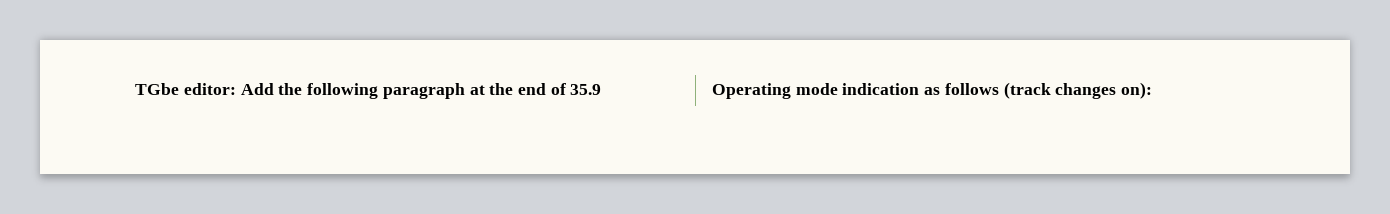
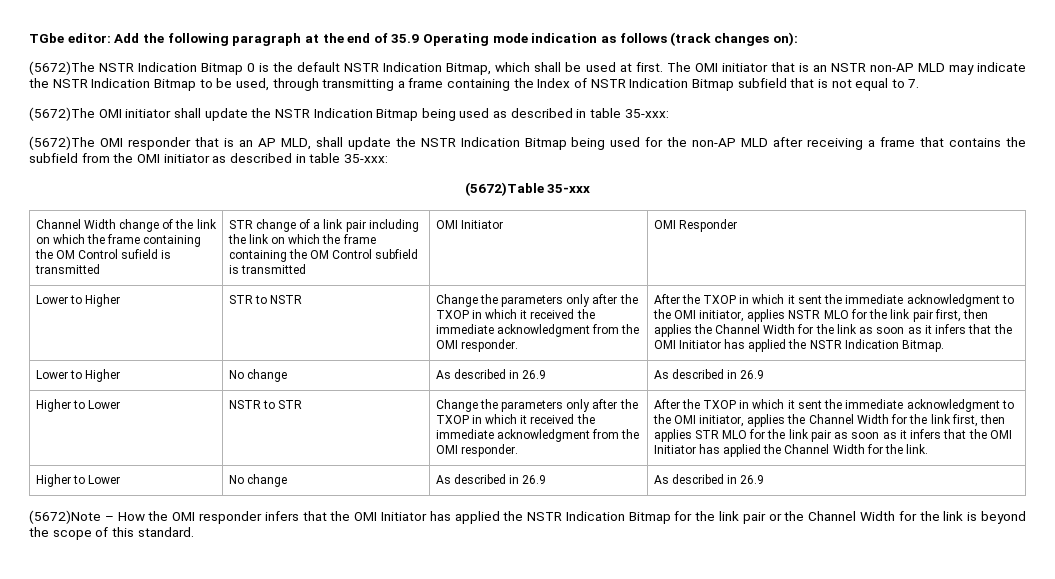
(1153, 90) none -> [29,61,1027,75] [29,78,920,91] [29,107,669,121] [29,136,1026,150] [29,153,388,163] [464,182,591,196] [35,219,217,232] [35,234,202,247] [34,249,172,259] [34,264,100,274] [228,219,419,232] [227,234,376,244] [228,249,419,262] [228,264,306,274] [435,220,503,229] [653,219,737,232] [35,294,121,307] [228,295,303,304] [435,294,638,307] [435,309,595,319] [435,324,640,337] [435,339,518,352] [653,294,1014,307] [652,309,989,322] [653,324,1012,337] [653,339,945,352] [35,369,121,382] [228,369,287,382] [435,369,547,379] [653,369,765,379] [35,399,121,412] [228,400,303,409] [435,399,638,412] [435,414,595,424] [435,429,640,442] [435,444,518,457] [653,399,1014,412] [652,414,1006,427] [653,429,1012,442] [653,444,929,457] [35,474,121,487] [228,474,287,487] [435,474,547,484] [653,474,765,484] [29,510,1026,524] [29,527,194,540] // (5672)The NSTR Indication Bitmap 0 is the default NSTR Indication Bitmap, which shall be used at first. The OMI initiator that is an NSTR non-AP MLD may indicate the NSTR Indication Bitmap to be used, through transmitting a frame containing the Index of NSTR Indication Bitmap subfield that is not equal to 7. // (5672)The OMI initiator shall update the NSTR Indication Bitmap being used as described in table 35-xxx: // (5672)The OMI responder that is an AP MLD, shall update the NSTR Indication Bitmap being used for the non-AP MLD after receiving a frame that contains the subfield from the OMI initiator as described in table 35-xxx: // (5672)Table 35-xxx // Channel Width change of the link on which the frame containing the OM Control sufield is transmitted | STR change of a link pair including the link on which the frame containing the OM Control subfield is transmitted | OMI Initiator | OMI Responder // Lower to Higher | STR to NSTR | Change the parameters only after the TXOP in which it received the immediate acknowledgment from the OMI responder. | After the TXOP in which it sent the immediate acknowledgment to the OMI initiator, applies NSTR MLO for the link pair first, then applies the Channel Width for the link as soon as it infers that the OMI Initiator has applied the NSTR Indication Bitmap. // Lower to Higher | No change | As described in 26.9 | As described in 26.9 // Higher to Lower | NSTR to STR | Change the parameters only after the TXOP in which it received the immediate acknowledgment from the OMI responder. | After the TXOP in which it sent the immediate acknowledgment to the OMI initiator, applies the Channel Width for the link first, then applies STR MLO for the link pair as soon as it infers that the OMI Initiator has applied the Channel Width for the link. // Higher to Lower | No change | As described in 26.9 | As described in 26.9 // (5672)Note – How the OMI responder infers that the OMI Initiator has applied the NSTR Indication Bitmap for the link pair or the Channel Width for the link is beyond the scope of this standard.

